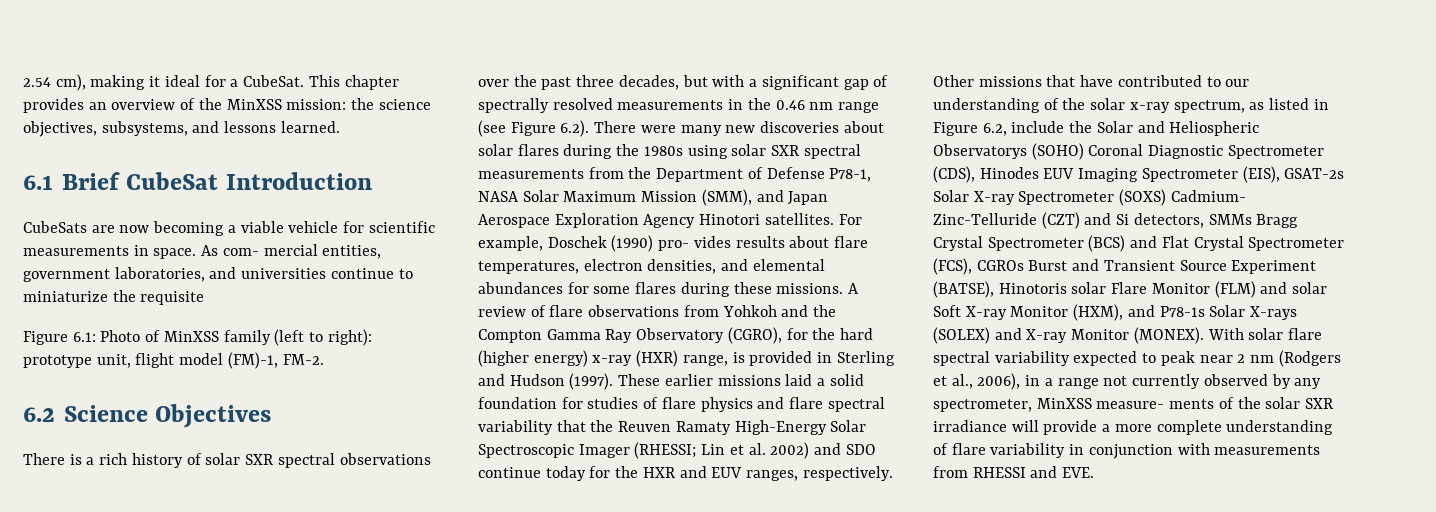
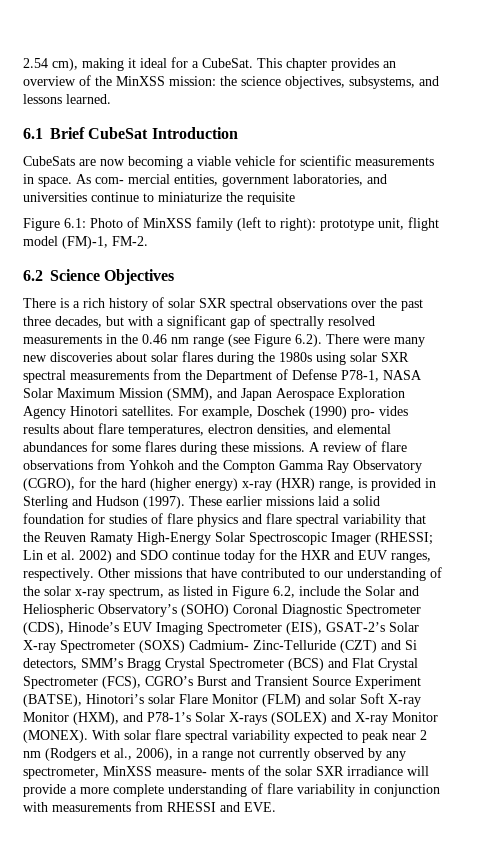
[933,144,1027,159] Observatorys -> [98,604,177,617] Observatory’s
[979,167,1039,179] Hinodes -> [68,622,119,632] Hinode’s
[1284,168,1345,179] GSAT-2s -> [326,622,385,632] GSAT-2’s
[1208,214,1252,225] SMMs -> [81,658,123,668] SMM’s
[976,260,1024,271] CGROs -> [145,676,193,686] CGRO’s
[998,283,1067,294] Hinotoris -> [86,694,144,704] Hinotori’s
[1159,306,1205,317] P78-1s -> [147,712,191,722] P78-1’s

